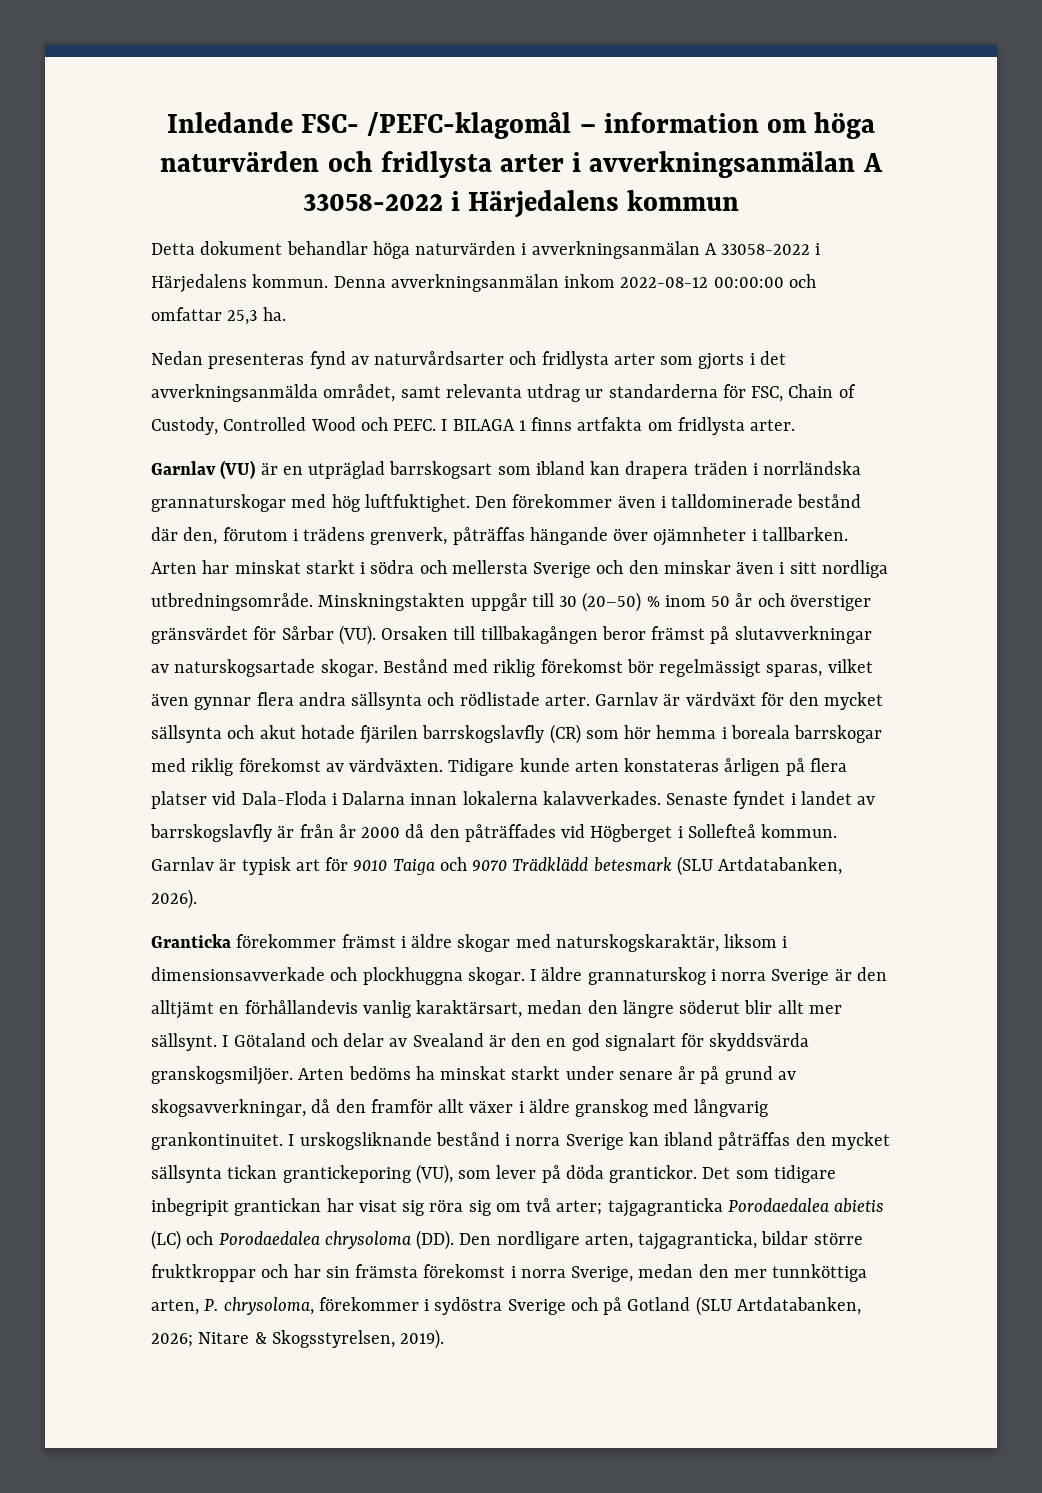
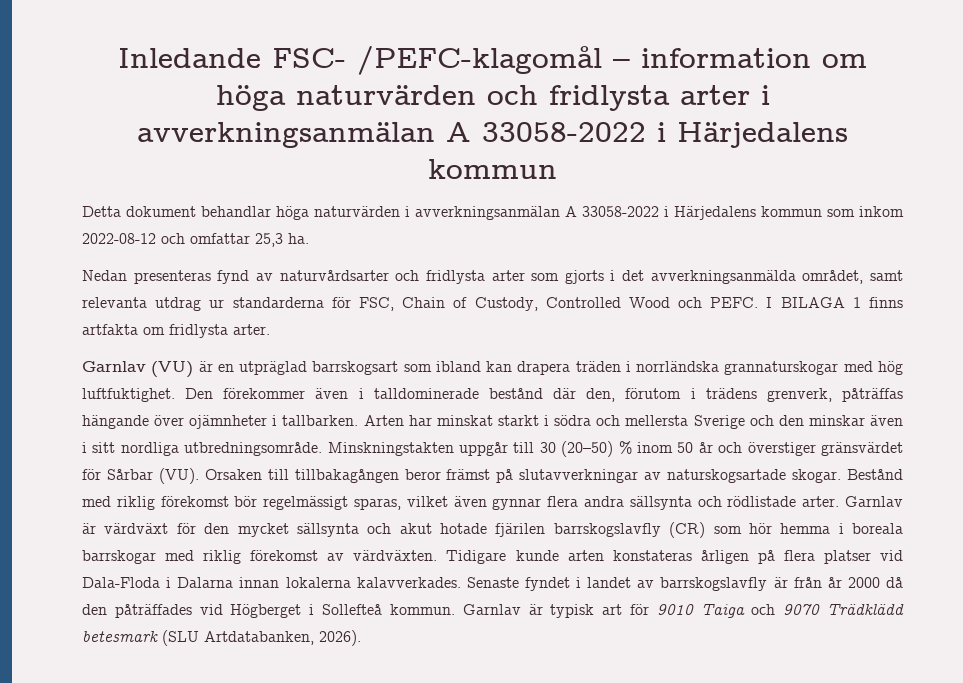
[252,274,559,292] kommun. Denna avverkningsanmälan -> [761,206,855,217] kommun som
[713,277,784,288] 00:00:00 -> (156, 238) none
[151,934,788,952] [151,967,887,985] [151,1000,842,1019] [151,1033,810,1051] [151,1066,796,1085] [151,1099,768,1117] [151,1132,890,1150] [151,1164,836,1184] [151,1198,885,1217] [151,1230,863,1250] [151,1264,868,1282] [151,1296,861,1316] [151,1329,445,1349] // Granticka förekommer främst i äldre skogar med naturskogskaraktär, liksom i dimensionsavverkade och plockhuggna skogar. I äldre grannaturskog i norra Sverige är den alltjämt en förhållandevis vanlig karaktärsart, medan den längre söderut blir allt mer sällsynt. I Götaland och delar av Svealand är den en god signalart för skyddsvärda granskogsmiljöer. Arten bedöms ha minskat starkt under senare år på grund av skogsavverkningar, då den framför allt växer i äldre granskog med långvarig grankontinuitet. I urskogsliknande bestånd i norra Sverige kan ibland påträffas den mycket sällsynta tickan grantickeporing (VU), som lever på döda grantickor. Det som tidigare inbegripit grantickan har visat sig röra sig om två arter; tajgagranticka Porodaedalea abietis (LC) och Porodaedalea chrysoloma (DD). Den nordligare arten, tajgagranticka, bildar större fruktkroppar och har sin främsta förekomst i norra Sverige, medan den mer tunnköttiga arten, P. chrysoloma, förekommer i sydöstra Sverige och på Gotland (SLU Artdatabanken, 2026; Nitare & Skogsstyrelsen, 2019). -> (361, 638) none

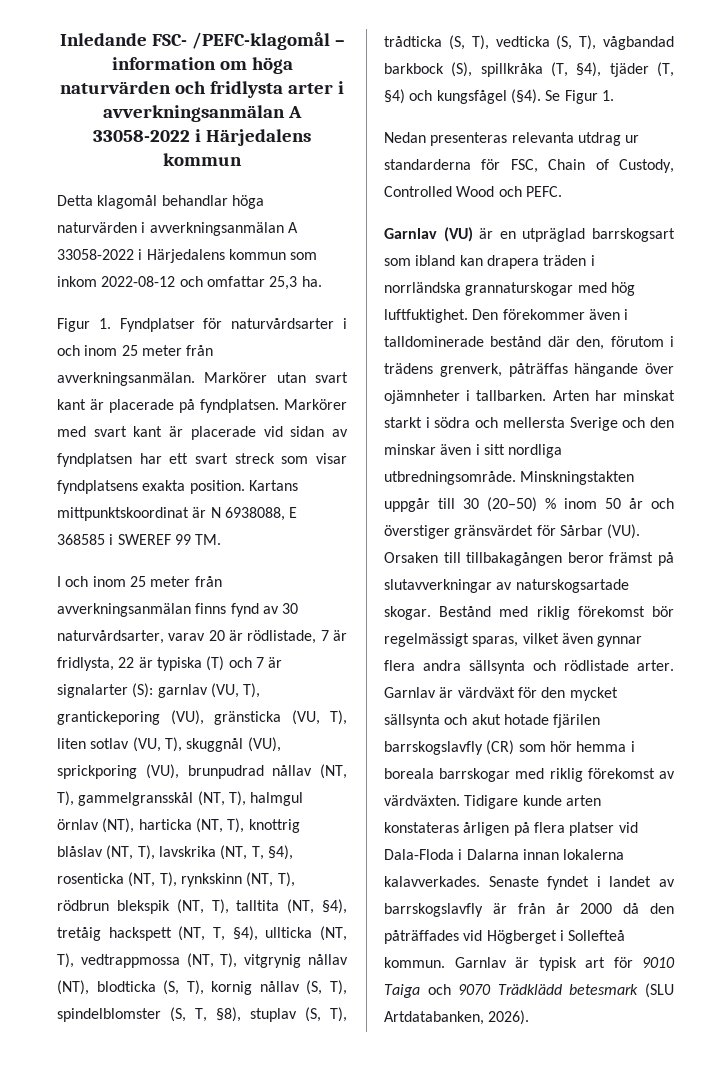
[126,206,196,217] dokument -> [97,195,158,209] klagomål
[82,270,903,284] Nedan presenteras fynd av naturvårdsarter och fridlysta arter som gjorts i det avverkningsanmälda området, samt -> [57,318,348,332] [57,345,214,356] [57,372,348,386] [57,399,347,413] [57,426,349,440] [57,453,347,467] [57,480,298,494] [57,507,298,521] [57,534,222,545] [57,576,222,587] [57,603,299,617] [57,630,347,644] [57,656,283,671] [57,683,261,698] [57,710,347,725] [57,737,281,752] [57,764,347,779] [57,791,304,806] [57,818,300,833] [57,845,293,860] [57,872,295,887] [57,899,347,914] [57,926,347,941] [57,953,348,968] [57,980,347,995] [57,1007,347,1022] [384,35,674,50] [384,62,674,77] [384,89,614,104] [384,132,508,146] Figur 1. Fyndplatser för naturvårdsarter i och inom 25 meter från avverkningsanmälan. Markörer utan svart kant är placerade på fyndplatsen. Markörer med svart kant är placerade vid sidan av fyndplatsen har ett svart streck som visar fyndplatsens exakta position. Kartans mittpunktskoordinat är N 6938088, E 368585 i SWEREF 99 TM. // I och inom 25 meter från avverkningsanmälan finns fynd av 30 naturvårdsarter, varav 20 är rödlistade, 7 är fridlysta, 22 är typiska (T) och 7 är signalarter (S): garnlav (VU, T), grantickeporing (VU), gränsticka (VU, T), liten sotlav (VU, T), skuggnål (VU), sprickporing (VU), brunpudrad nållav (NT, T), gammelgransskål (NT, T), halmgul örnlav (NT), harticka (NT, T), knottrig blåslav (NT, T), lavskrika (NT, T, §4), rosenticka (NT, T), rynkskinn (NT, T), rödbrun blekspik (NT, T), talltita (NT, §4), tretåig hackspett (NT, T, §4), ullticka (NT, T), vedtrappmossa (NT, T), vitgrynig nållav (NT), blodticka (S, T), kornig nållav (S, T), spindelblomster (S, T, §8), stuplav (S, T), trådticka (S, T), vedticka (S, T), vågbandad barkbock (S), spillkråka (T, §4), tjäder (T, §4) och kungsfågel (§4). Se Figur 1. // Nedan presenteras
[766,297,903,308] [82,324,270,338] I BILAGA 1 finns artfakta om fridlysta arter. -> (562, 191) none

